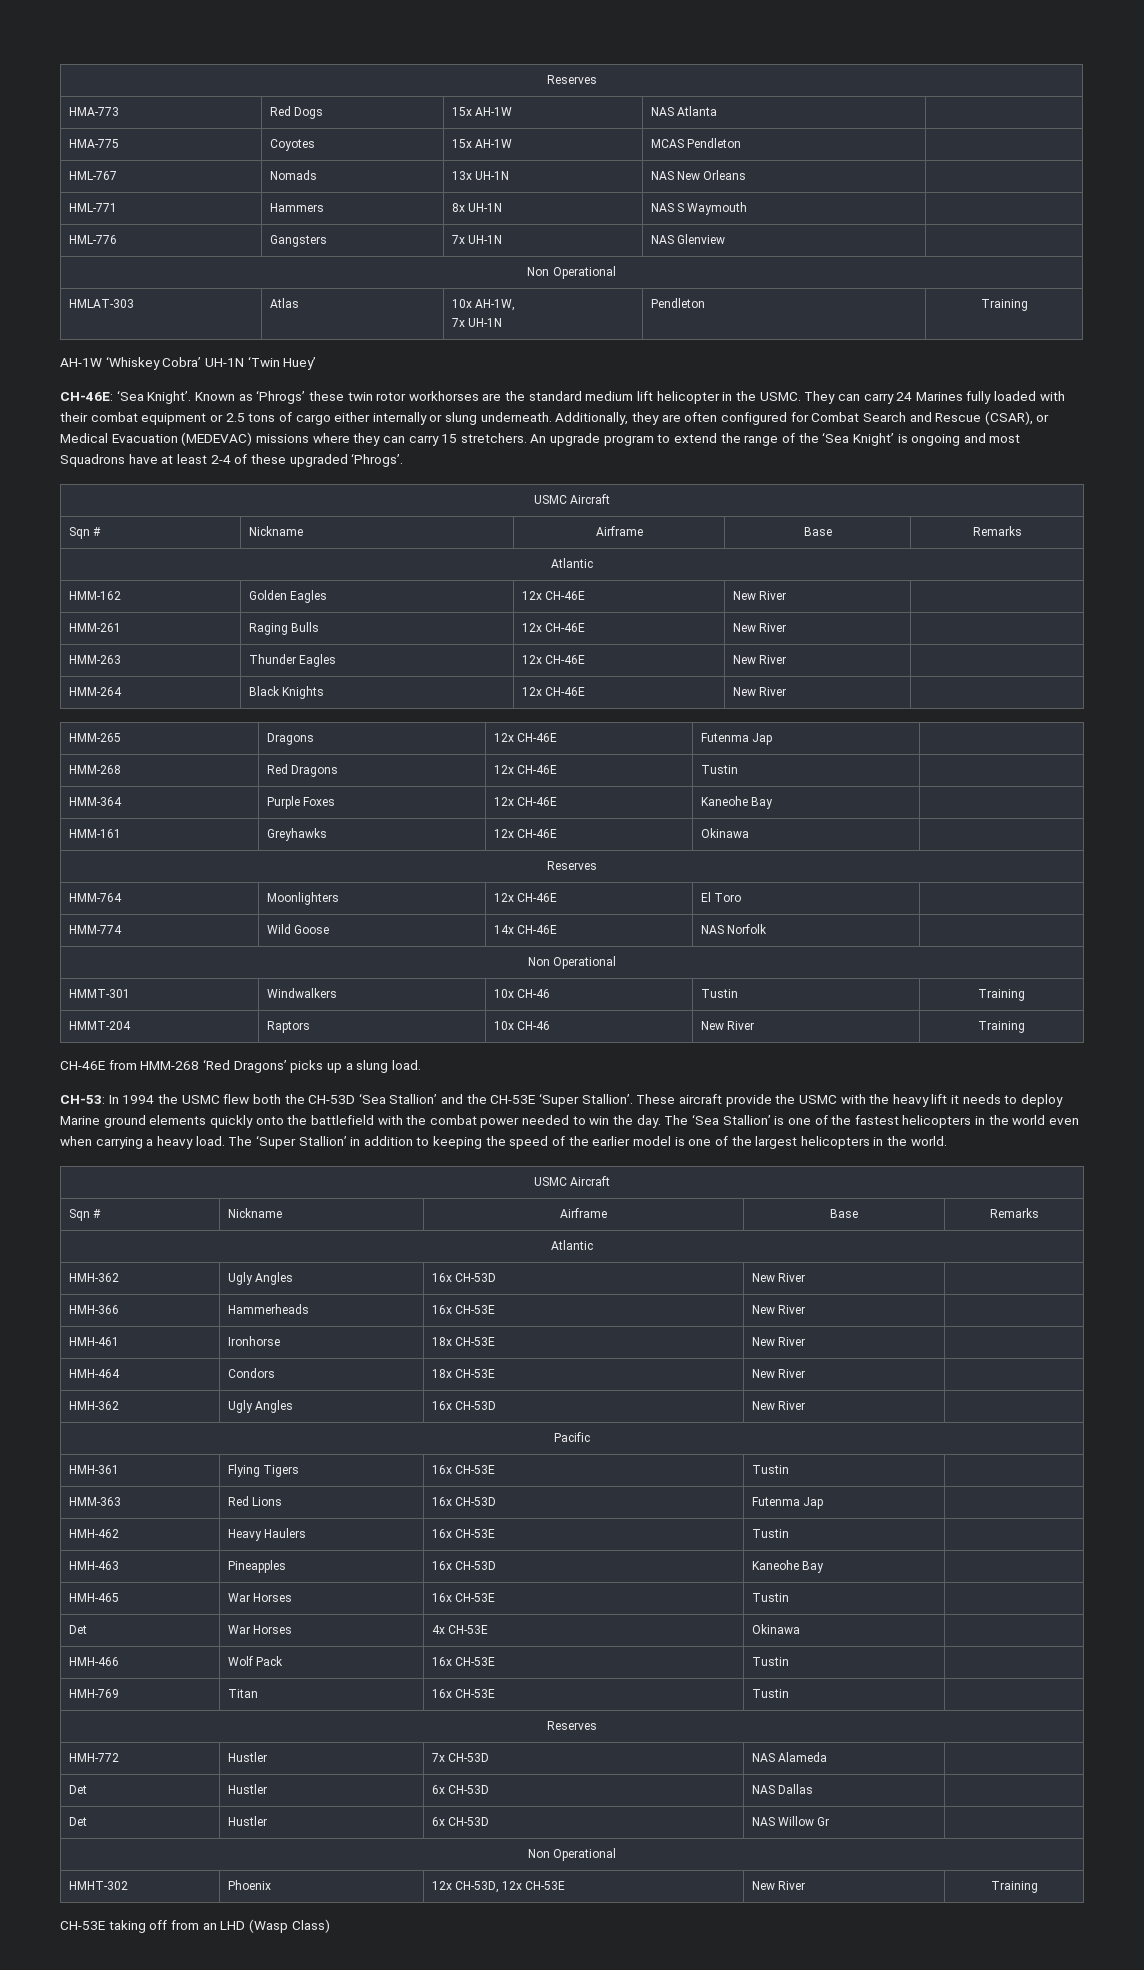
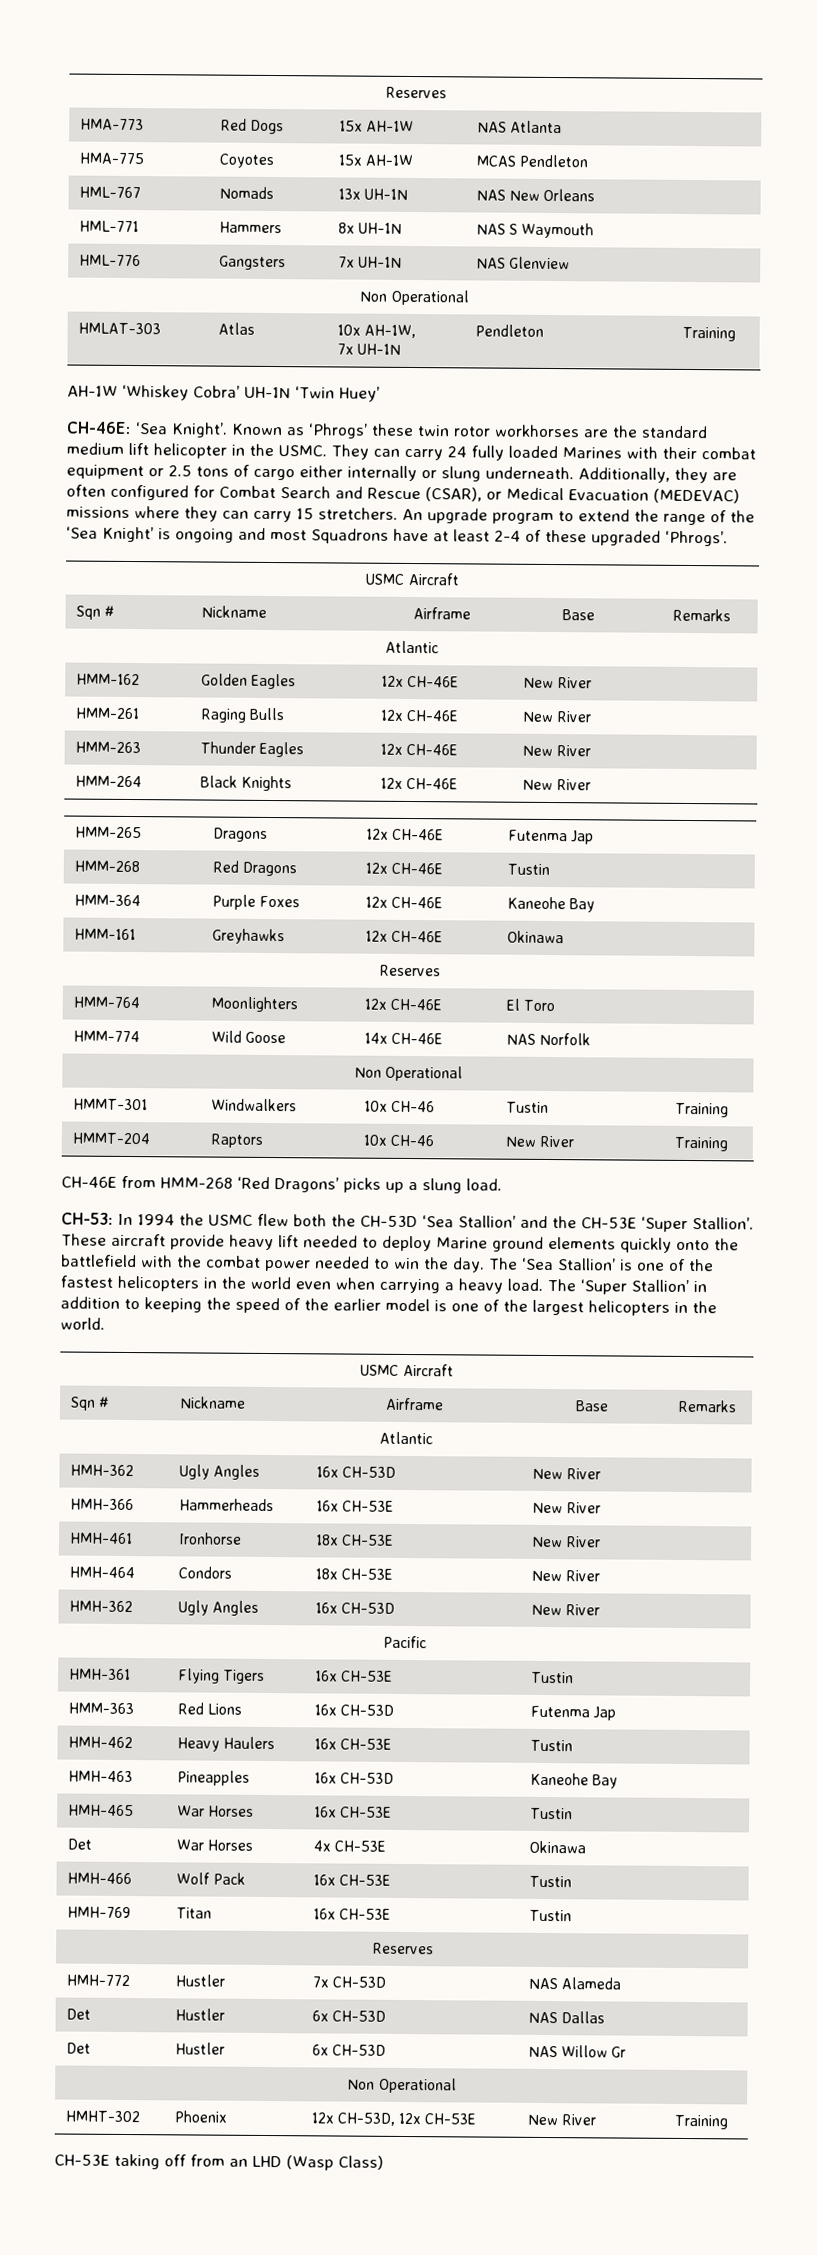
[915,392,963,401] Marines -> (467, 452) none
(1037, 396) none -> [562,447,622,459] Marines
[775,1094,1001,1107] the USMC with the heavy lift it needs -> [229,1234,358,1251] heavy lift needed

